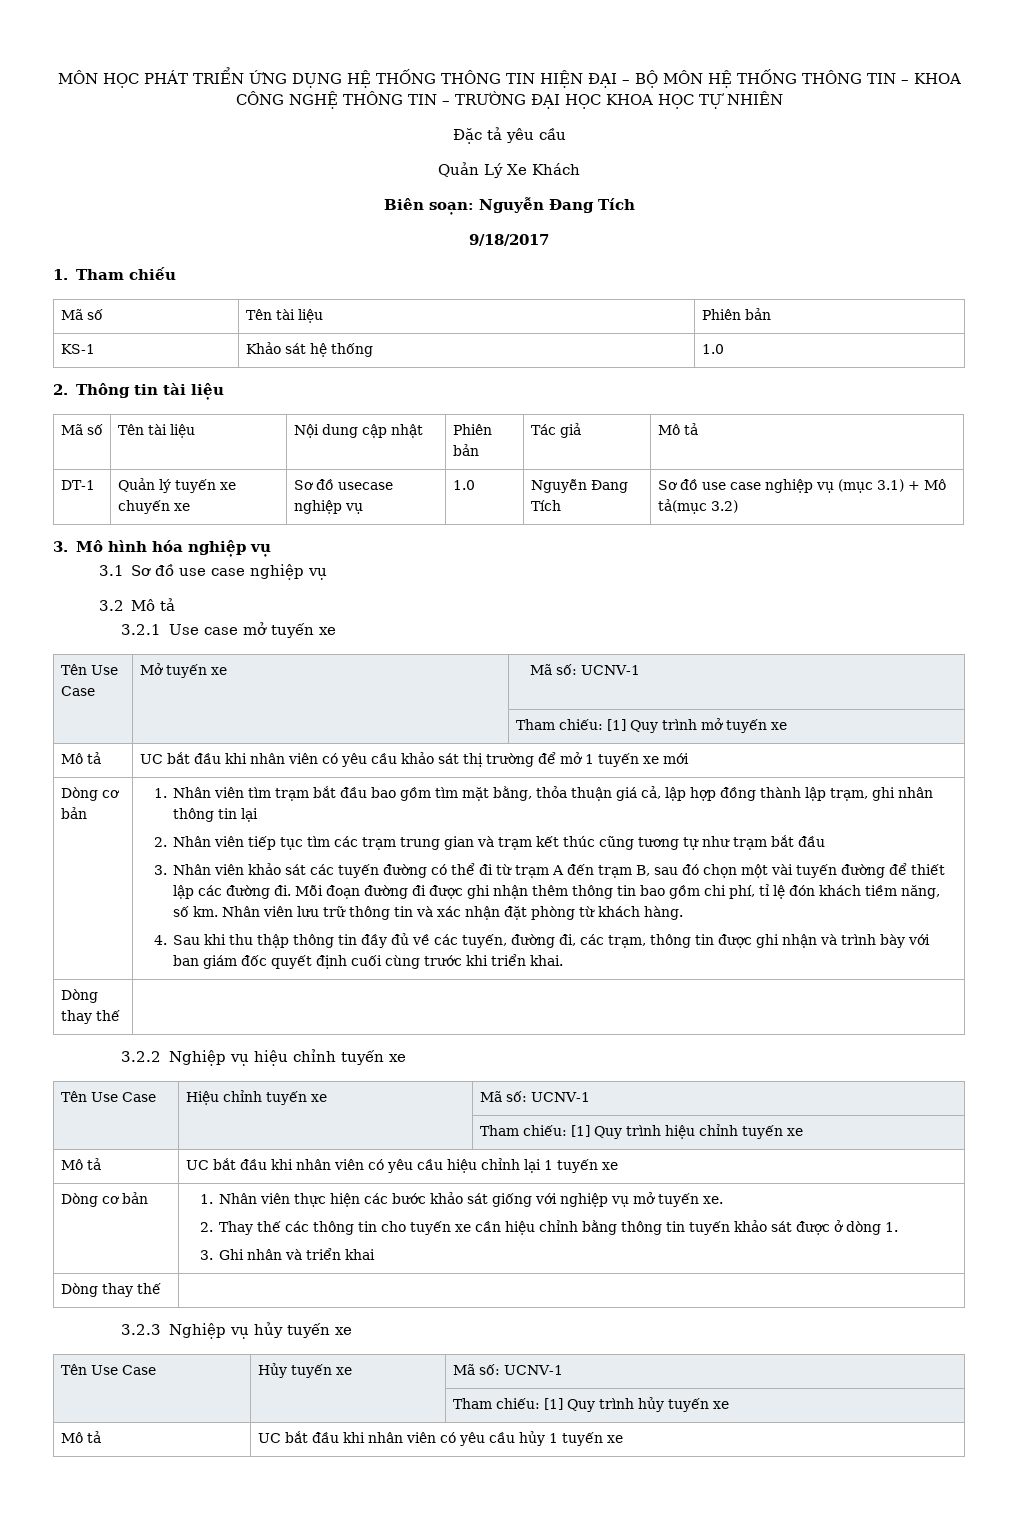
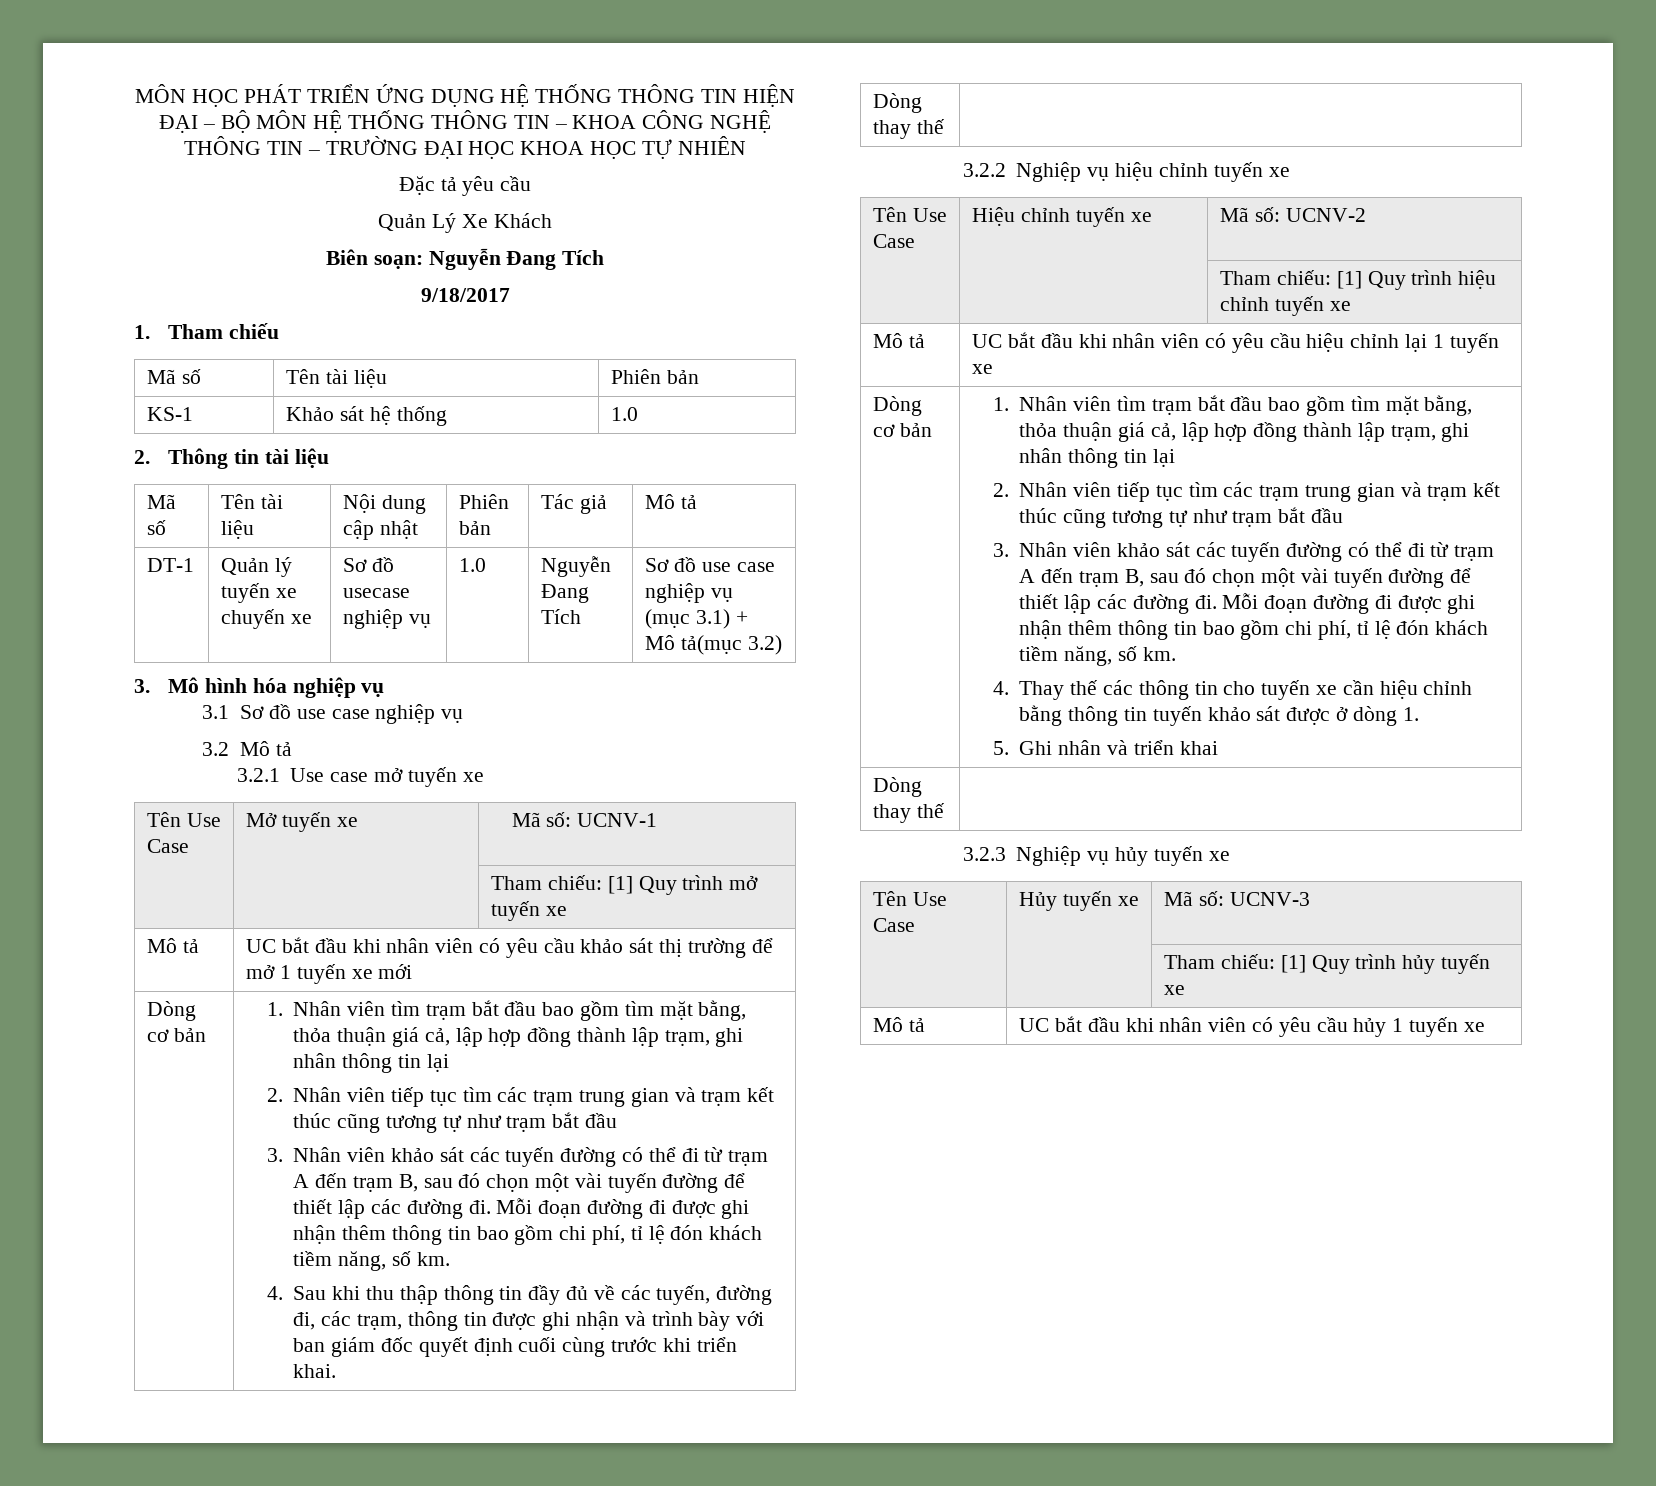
[222,906,684,920] Nhân viên lưu trữ thông tin và xác nhận đặt phòng từ khách hàng. -> (450, 1259) none
[530,1092,590,1102] UCNV-1 -> [1285,208,1366,222] UCNV-2
[294,1192,724,1207] [199,1222,213,1232] thực hiện các bước khảo sát giống với nghiệp vụ mở tuyến xe. // 2. -> [1117,395,1473,416] [1019,422,1470,442] [1019,448,1175,468] [992,482,1501,502] [1019,507,1344,528] [992,542,1495,562] [1019,568,1472,588] [1019,593,1476,614] [1019,620,1489,640] [1019,646,1176,666] [992,681,1009,695] tìm trạm bắt đầu bao gồm tìm mặt bằng, thỏa thuận giá cả, lập hợp đồng thành lập trạm, ghi nhân thông tin lại // 2. Nhân viên tiếp tục tìm các trạm trung gian và trạm kết thúc cũng tương tự như trạm bắt đầu // 3. Nhân viên khảo sát các tuyến đường có thể đi từ trạm A đến trạm B, sau đó chọn một vài tuyến đường để thiết lập các đường đi. Mỗi đoạn đường đi được ghi nhận thêm thông tin bao gồm chi phí, tỉ lệ đón khách tiềm năng, số km. // 4.
[199,1250,213,1260] 3. -> [992,741,1009,755] 5.
[503,1365,563,1375] UCNV-1 -> [1229,892,1310,906] UCNV-3

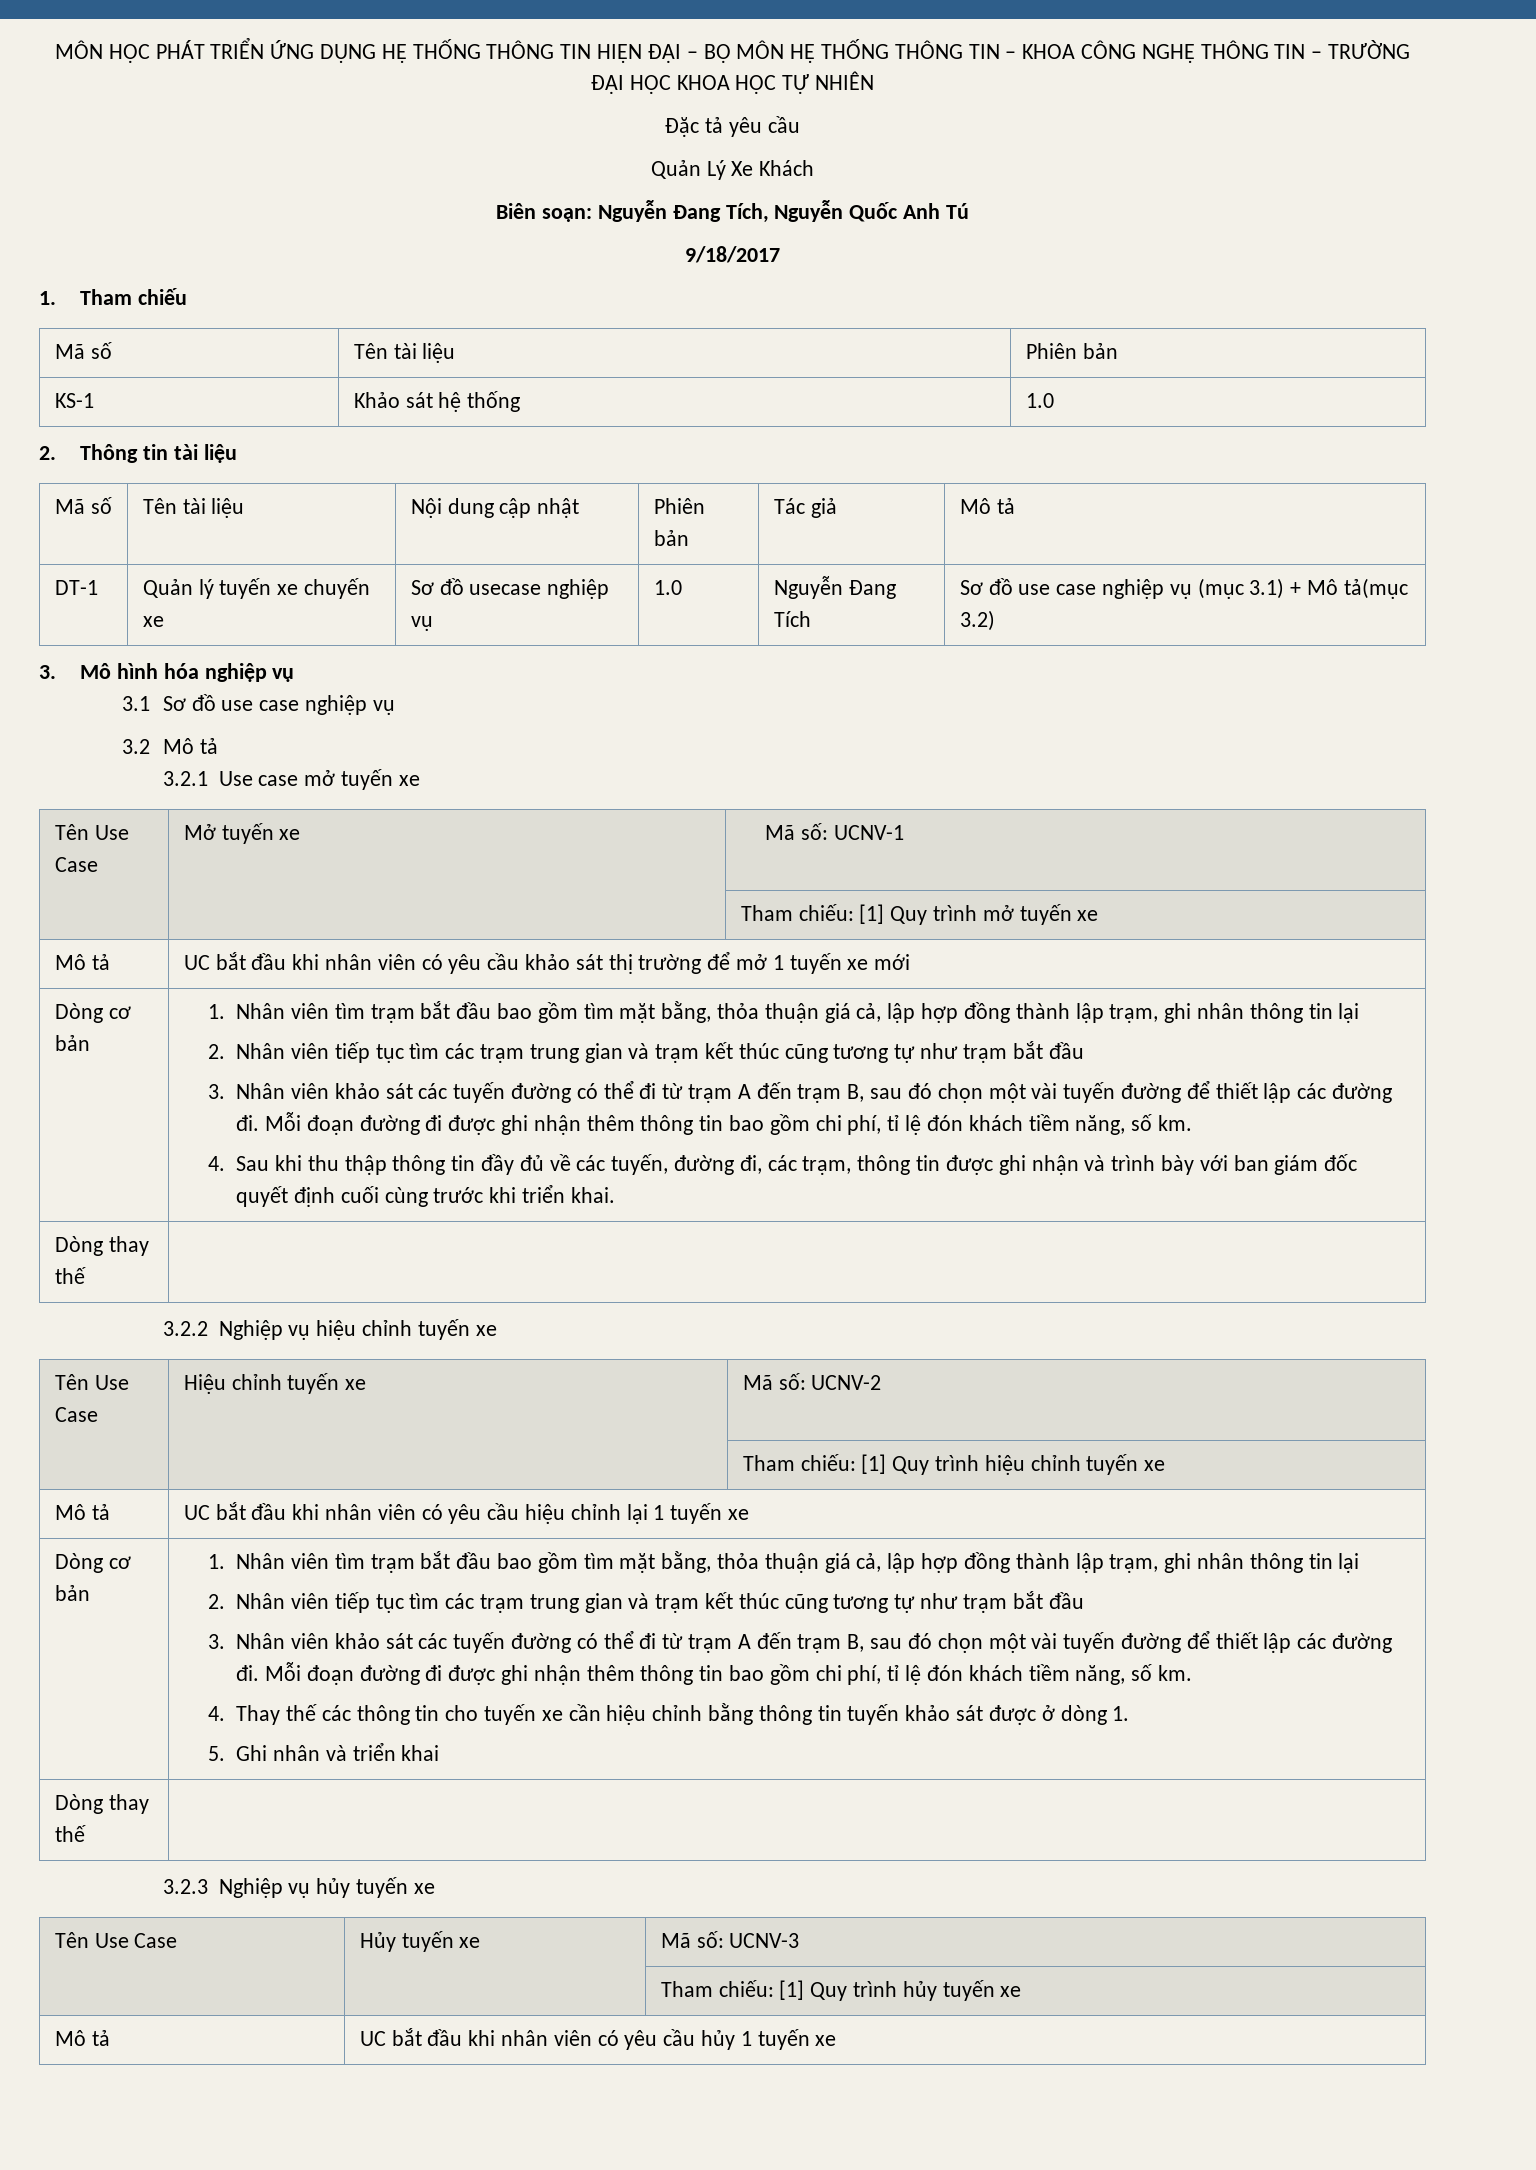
[562,250,605,265] Tích -> [725,200,969,223] Tích, Nguyễn Quốc Anh Tú

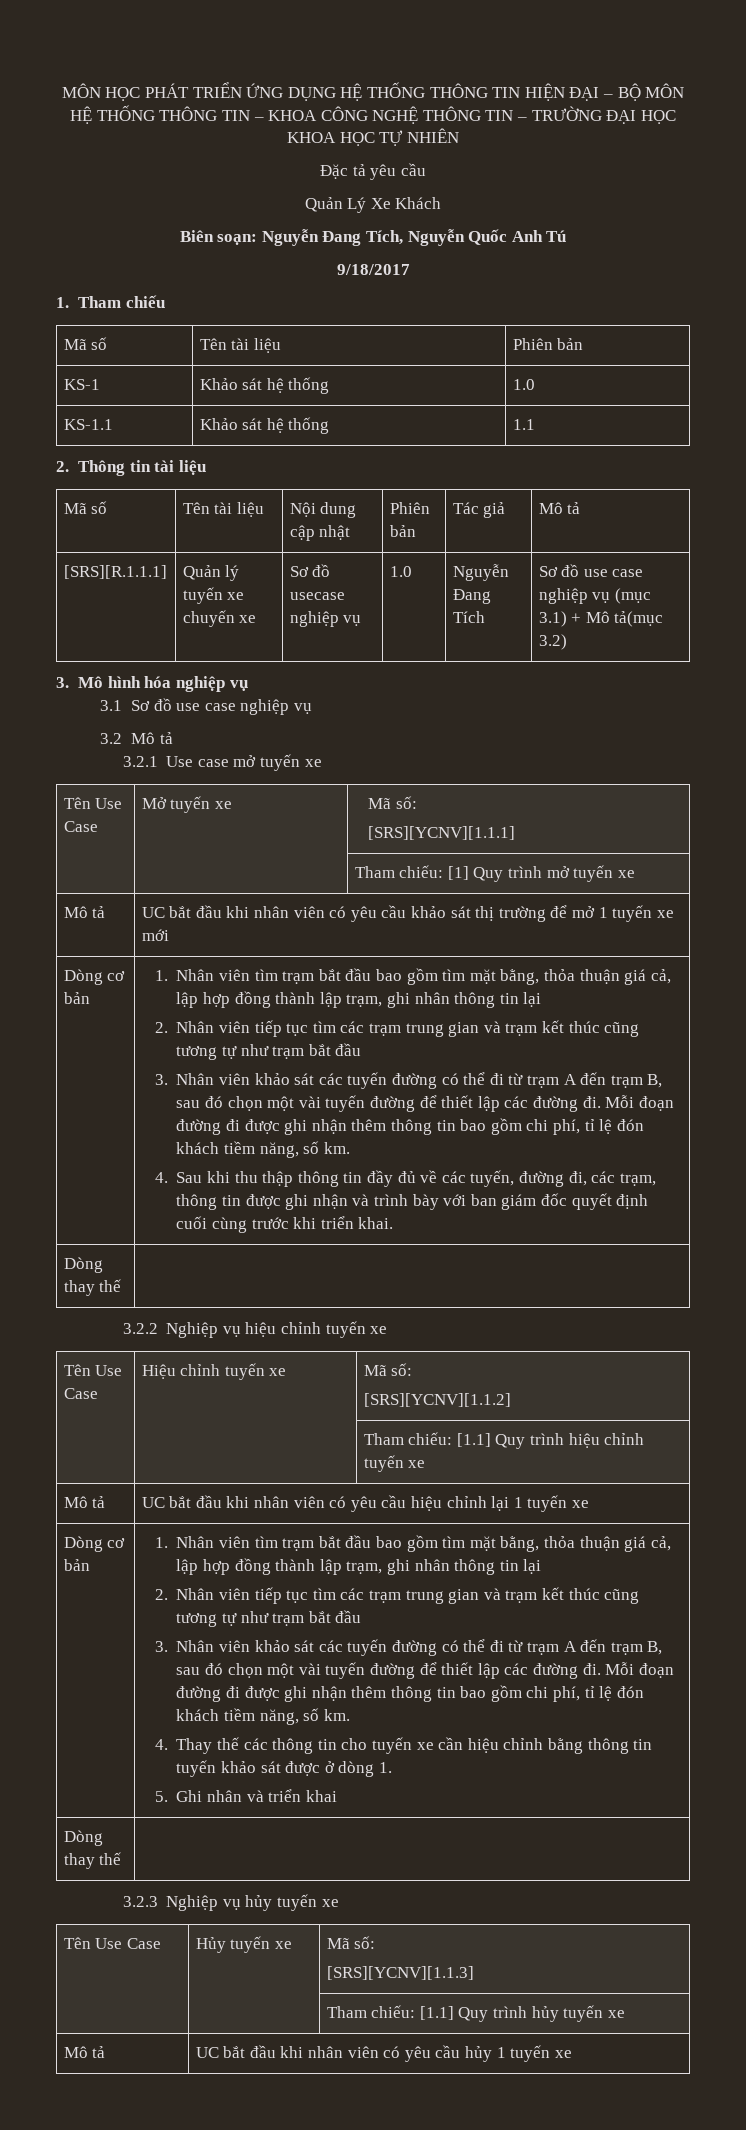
(1054, 400) none -> [63,419,113,430] [199,417,330,434] [512,419,535,430] // KS-1.1 | Khảo sát hệ thống | 1.1
[54,580,98,595] DT-1 -> [63,565,167,579] [SRS][R.1.1.1]
[834,825,905,840] UCNV-1 -> [367,826,515,840] // [SRS][YCNV][1.1.1]
[811,1375,882,1390] [742,1454,887,1474] UCNV-2 // | | Tham chiếu: [1] -> [363,1393,511,1407] [363,1432,491,1447] // [SRS][YCNV][1.1.2] // | | Tham chiếu: [1.1]
[729,1933,800,1948] [660,1980,805,2000] UCNV-3 // | | Tham chiếu: [1] -> [326,1966,474,1980] [326,2005,454,2020] // [SRS][YCNV][1.1.3] // | | Tham chiếu: [1.1]

